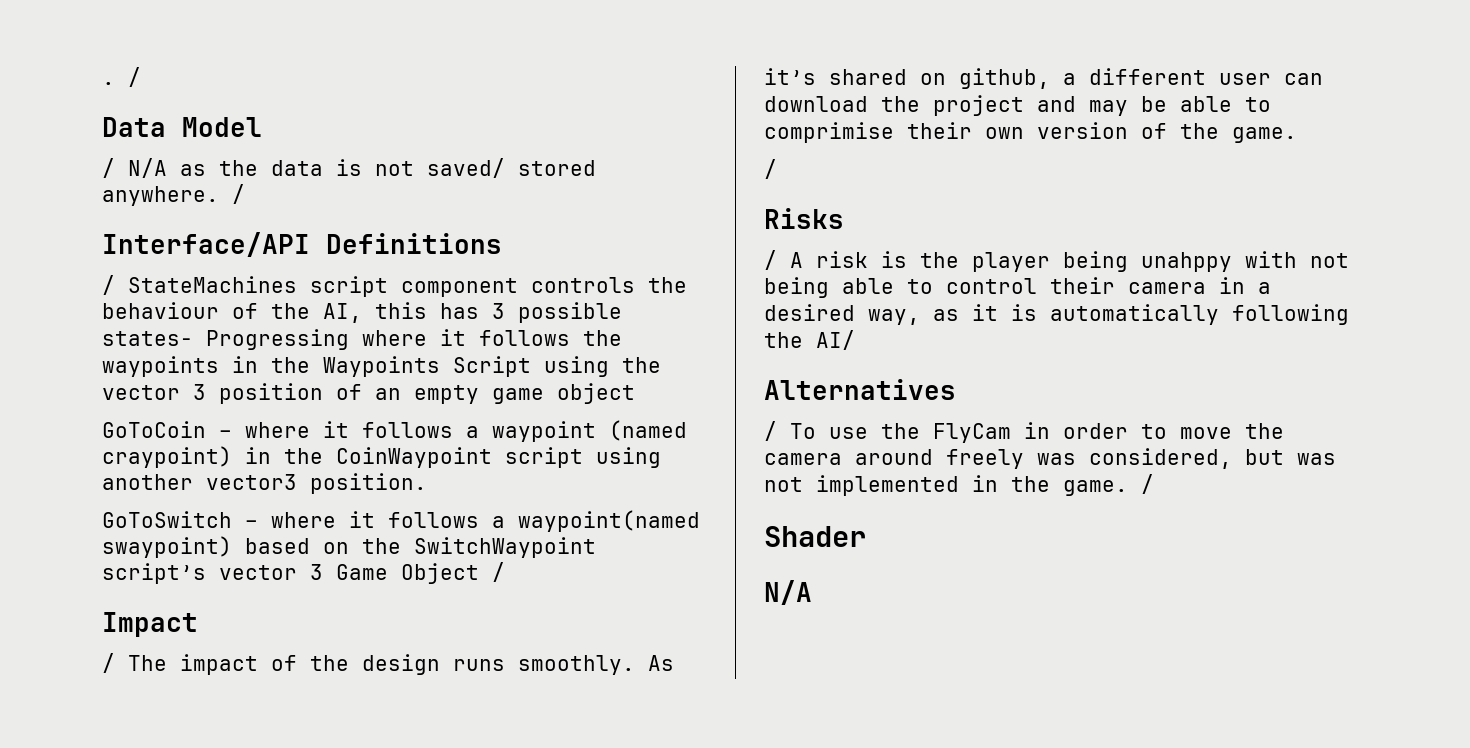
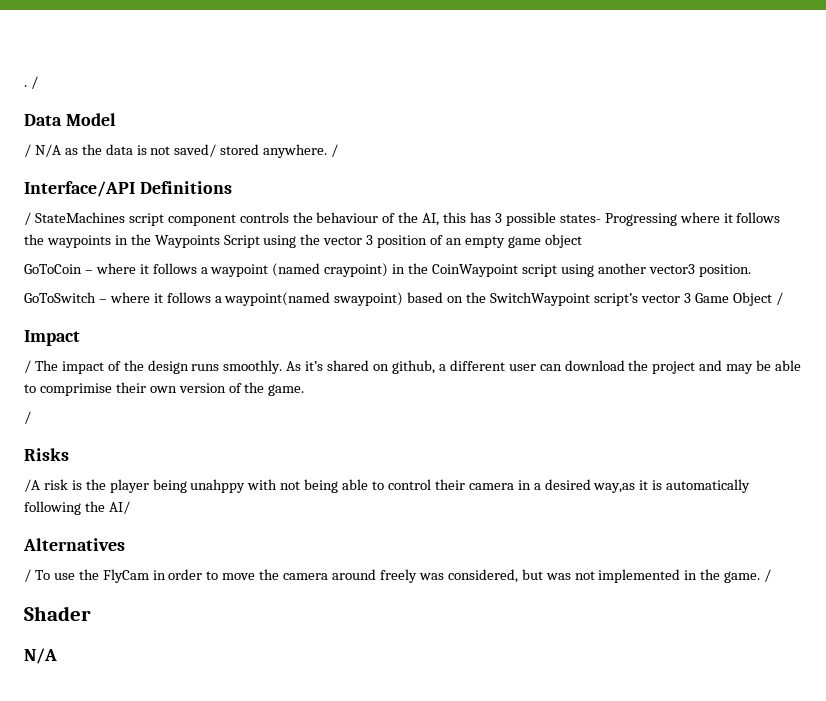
[764,250,803,270] / A -> [24,479,40,492] /A
[868,309,959,325] way, as -> [593,483,636,493] way,as

